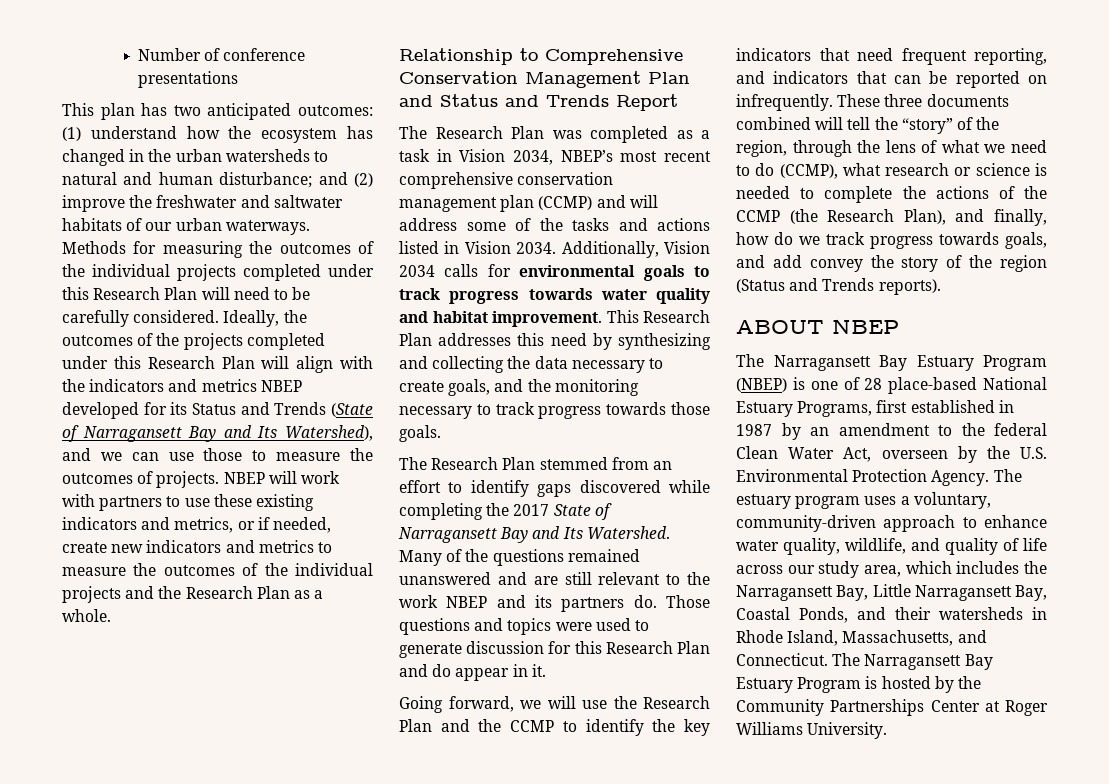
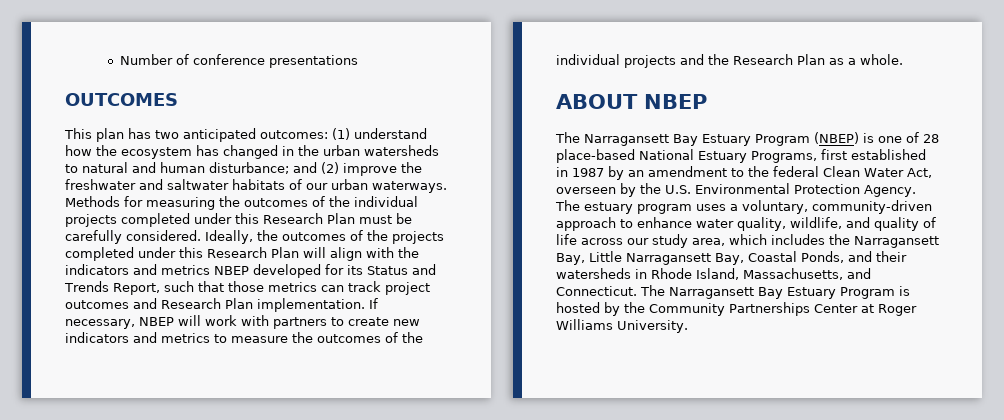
(238, 79) none -> [65,93,178,106] // OUTCOMES
[201,287,288,300] will need to -> [359,215,392,224] must
[331,403,373,417] [62,425,373,442] [62,448,373,461] [62,471,220,488] (State of Narragansett Bay and Its Watershed), and we can use those to measure the outcomes of projects. -> [112,281,430,295] [65,298,378,312] [65,319,135,329] Report, such that those metrics can track project outcomes and Research Plan implementation. If necessary,
[184,494,314,511] [62,517,331,533] use these existing indicators and metrics, or if needed, -> (344, 321) none
[399,48,683,65] [399,71,690,88] [399,94,678,111] [399,126,710,143] [399,149,711,165] [399,172,614,189] [399,195,658,212] [399,218,710,231] [399,241,710,258] [399,264,710,281] [399,288,710,304] [399,310,710,327] [399,333,711,350] [399,356,663,373] [399,379,639,396] [399,402,710,419] [399,425,441,442] [399,457,672,470] [399,480,710,497] [399,503,612,520] [398,526,670,543] [399,549,640,566] [399,572,710,585] [399,595,710,612] [399,618,649,635] [399,641,710,658] [399,664,546,681] [399,696,710,713] [399,719,710,736] [736,48,1047,65] [736,71,1047,88] [736,94,1009,111] [736,117,1000,134] [736,140,1047,157] [736,163,1047,179] [736,186,1047,203] [736,209,1047,226] [736,232,1047,249] [736,255,1047,272] [736,278,941,295] // Relationship to Comprehensive Conservation Management Plan and Status and Trends Report // The Research Plan was completed as a task in Vision 2034, NBEP’s most recent comprehensive conservation management plan (CCMP) and will address some of the tasks and actions listed in Vision 2034. Additionally, Vision 2034 calls for environmental goals to track progress towards water quality and habitat improvement. This Research Plan addresses this need by synthesizing and collecting the data necessary to create goals, and the monitoring necessary to track progress towards those goals. // The Research Plan stemmed from an effort to identify gaps discovered while completing the 2017 State of Narragansett Bay and Its Watershed. Many of the questions remained unanswered and are still relevant to the work NBEP and its partners do. Those questions and topics were used to generate discussion for this Research Plan and do appear in it. // Going forward, we will use the Research Plan and the CCMP to identify the key indicators that need frequent reporting, and indicators that can be reported on infrequently. These three documents combined will tell the “story” of the region, through the lens of what we need to do (CCMP), what research or science is needed to complete the actions of the CCMP (the Research Plan), and finally, how do we track progress towards goals, and add convey the story of the region (Status and Trends reports). -> (903, 59) none

